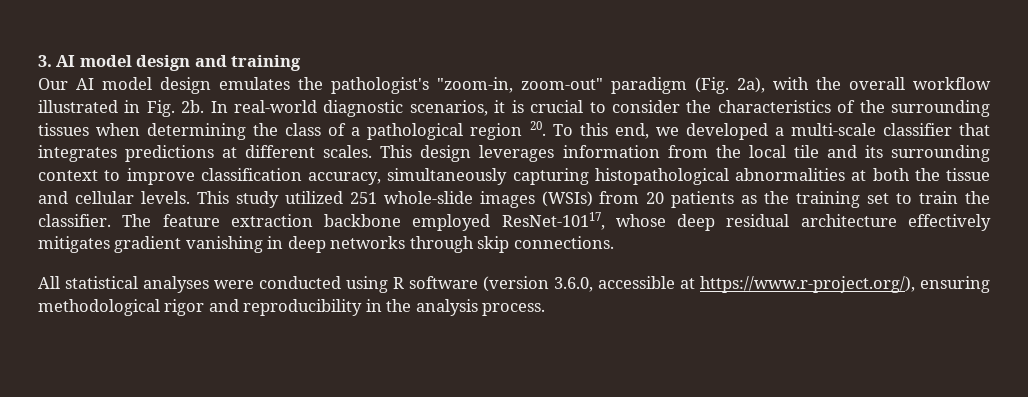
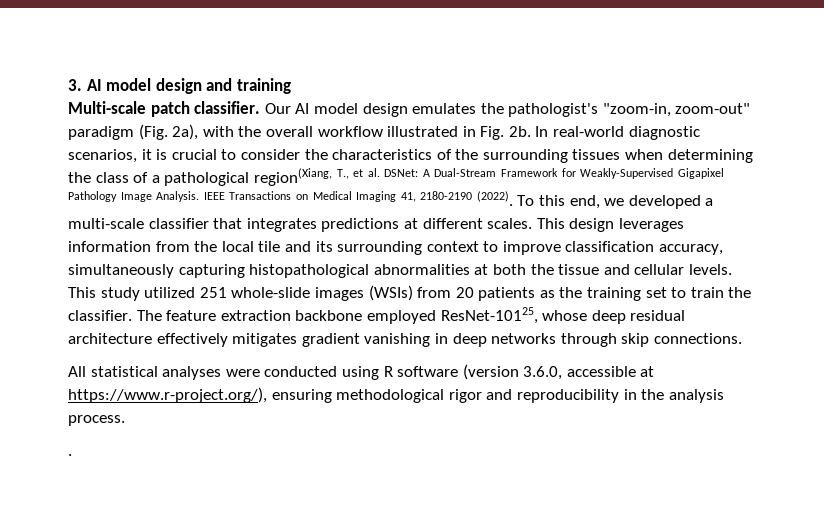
(302, 63) none -> [68,101,261,117] Multi-scale patch classifier.
[470,121,546,140] region 20. -> [253,168,724,186] [68,191,513,206] region(Xiang, T., et al. DSNet: A Dual-Stream Framework for Weakly-Supervised Gigapixel Pathology Image Analysis. IEEE Transactions on Medical Imaging 41, 2180-2190 (2022).
[501,212,605,230] ResNet-10117, -> [440,307,538,324] ResNet-10125,
(546, 309) none -> [68,454,72,456] // .

